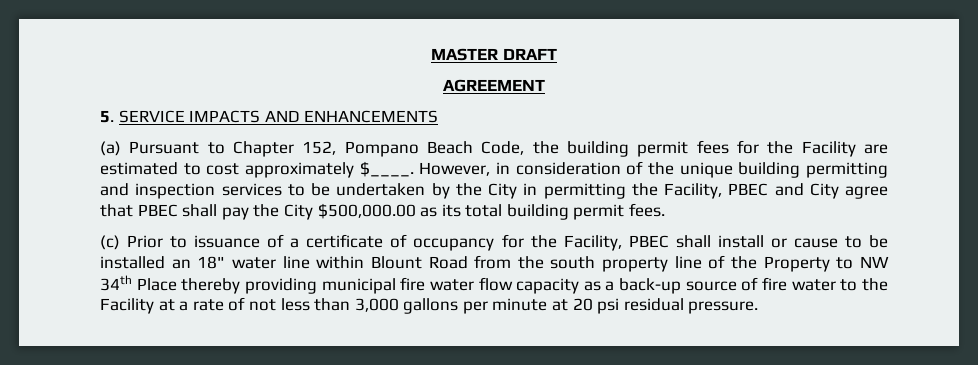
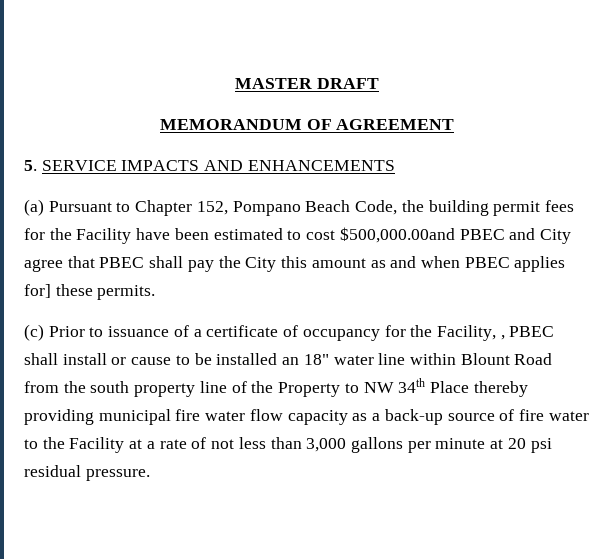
(557, 54) none -> [159,119,332,130] MEMORANDUM OF
[864,144,889,154] are -> [136,228,209,240] have been
[244,161,888,178] [100,183,722,199] approximately $____. However, in consideration of the unique building permitting and inspection services to be undertaken by the City in permitting the Facility, -> [339,227,455,243] $500,000.00and
[317,203,666,220] $500,000.00 as its total building permit fees. -> [281,256,566,272] [24,284,156,300] this amount as and when PBEC applies for] these permits.
(622, 243) none -> [500,335,505,340] ,

